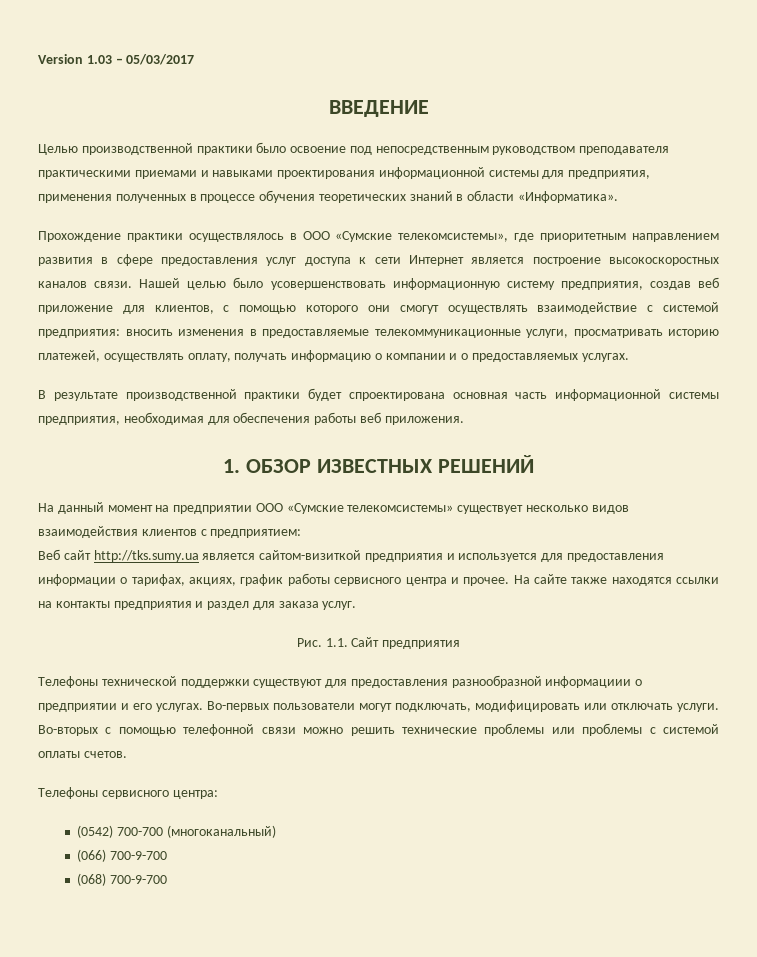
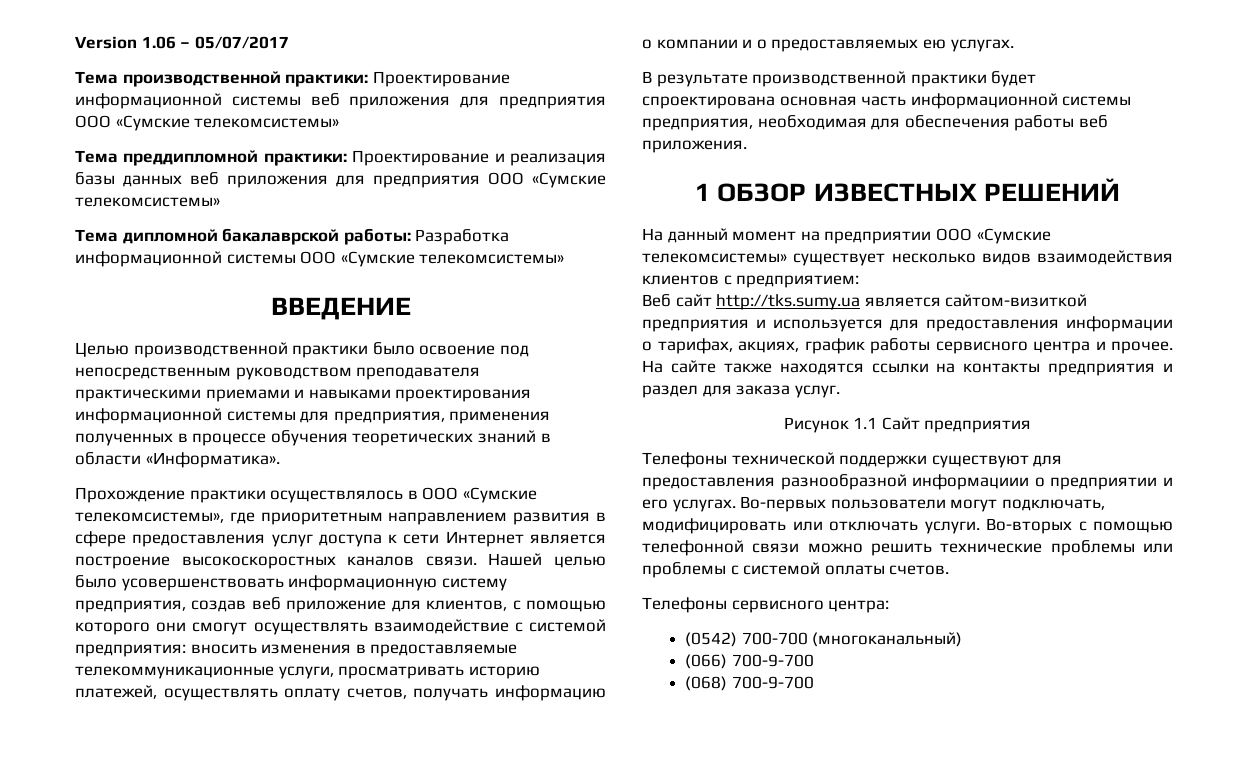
[86,54,195,65] 1.03 – 05/03/2017 -> [141,36,289,49] [75,71,510,87] [75,93,606,109] [75,115,340,131] [75,150,606,166] [75,172,606,188] [75,197,220,207] [75,228,510,245] [75,251,565,267] 1.06 – 05/07/2017 // Тема производственной практики: Проектирование информационной системы веб приложения для предприятия ООО «Сумские телекомсистемы» // Тема преддипломной практики: Проектирование и реализация базы данных веб приложения для предприятия ООО «Сумские телекомсистемы» // Тема дипломной бакалаврской работы: Разработка информационной системы ООО «Сумские телекомсистемы»
[187,353,231,362] оплату, -> [284,688,407,701] оплату счетов,
(579, 357) none -> [922,39,946,49] ею
[223,459,241,473] 1. -> [695,183,711,201] 1
[296,638,348,647] Рис. 1.1. -> [783,417,878,433] Рисунок 1.1

